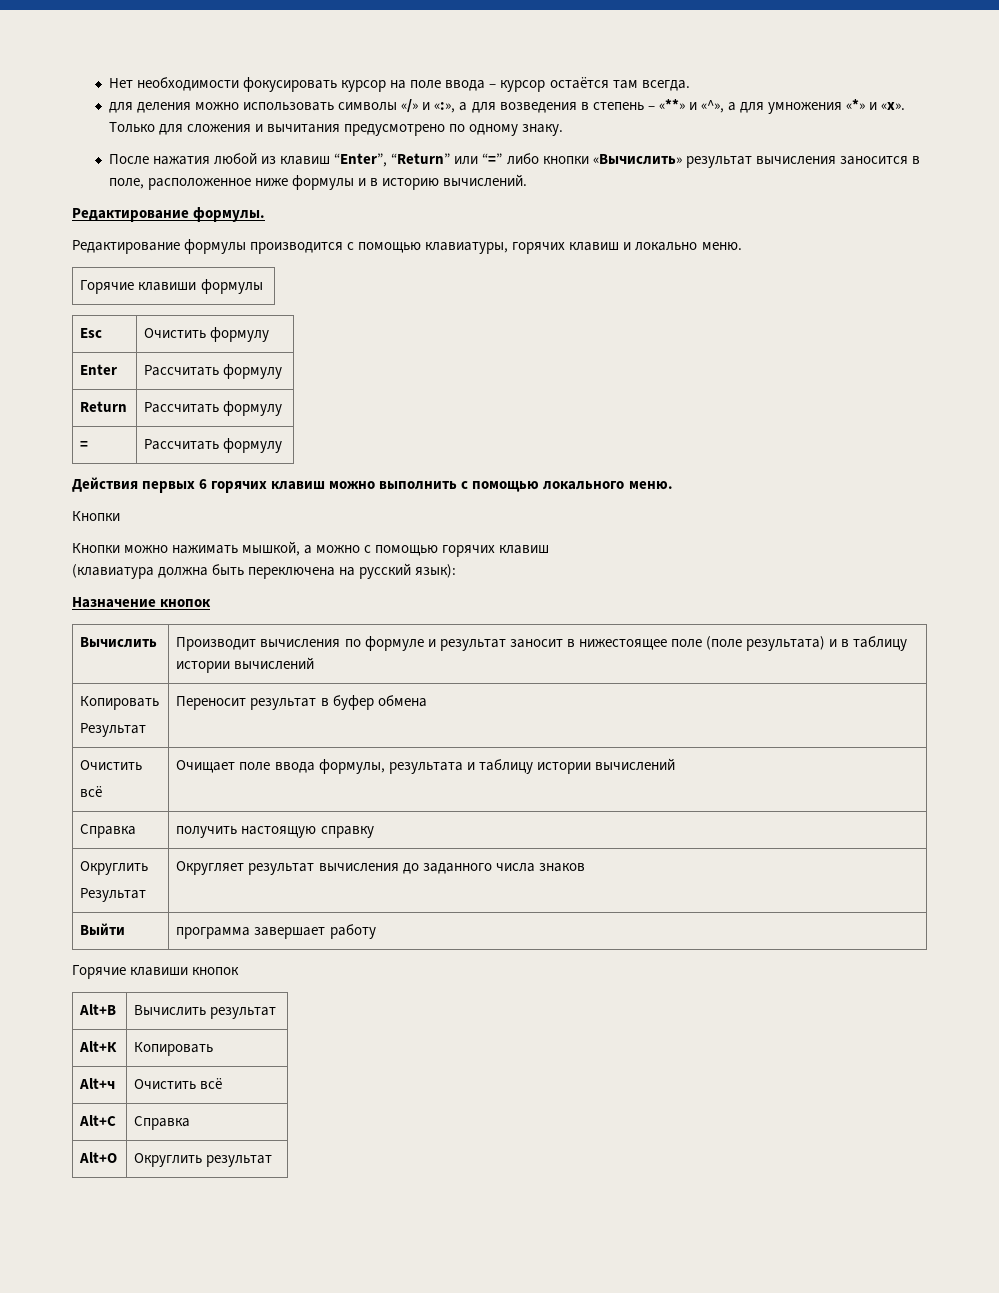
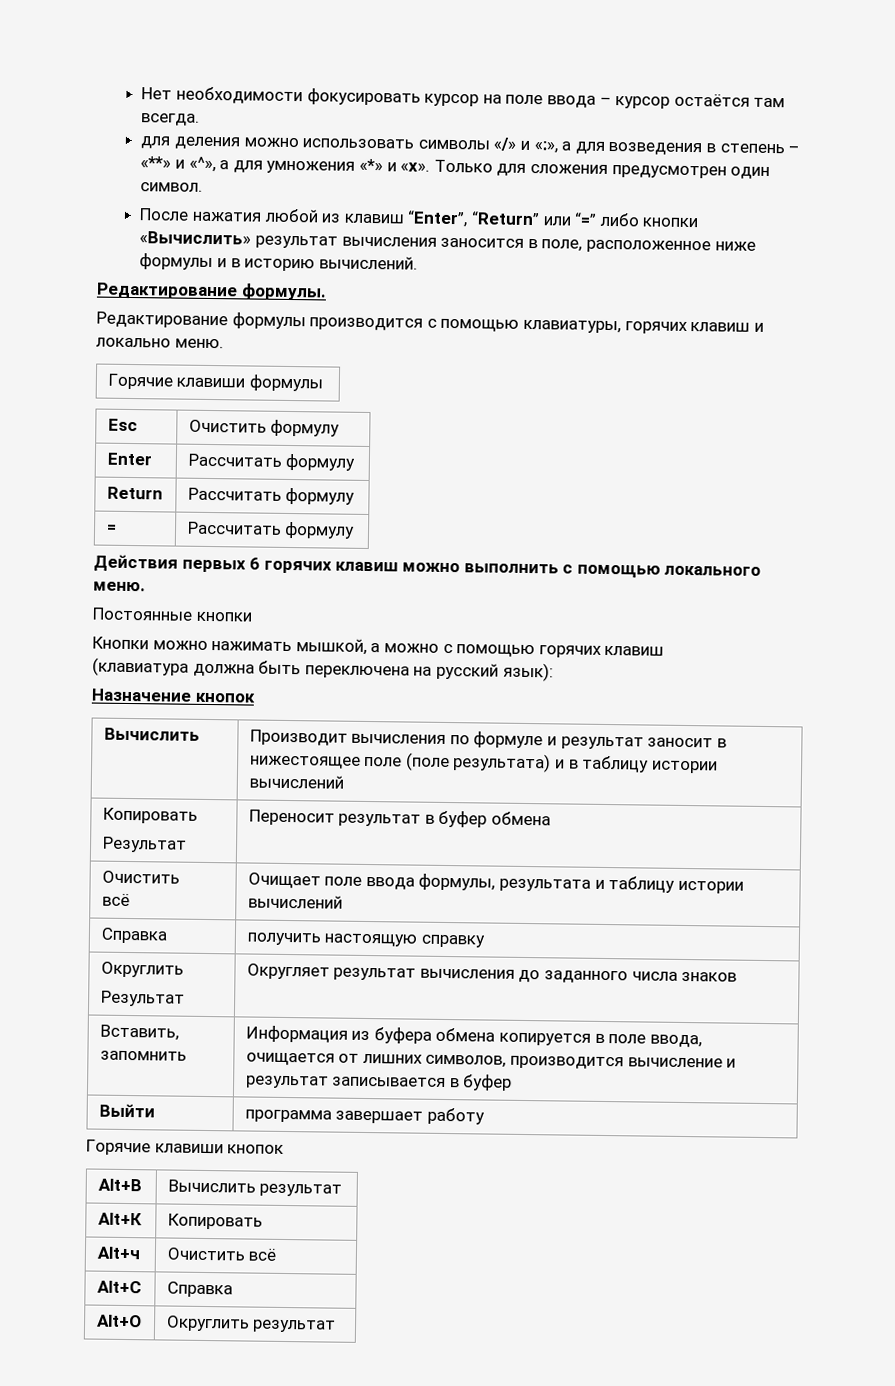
[255,124,564,136] и вычитания предусмотрено по одному знаку. -> [611,165,771,180] [140,182,204,192] предусмотрен один символ.
[72,511,120,521] Кнопки -> [92,607,252,622] Постоянные кнопки
(585, 867) none -> [99,1024,179,1041] [99,1050,187,1061] [245,1025,702,1048] [245,1052,737,1070] [245,1074,513,1091] // Вставить, запомнить | Информация из буфера обмена копируется в поле ввода, очищается от лишних символов, производится вычисление и результат записывается в буфер

